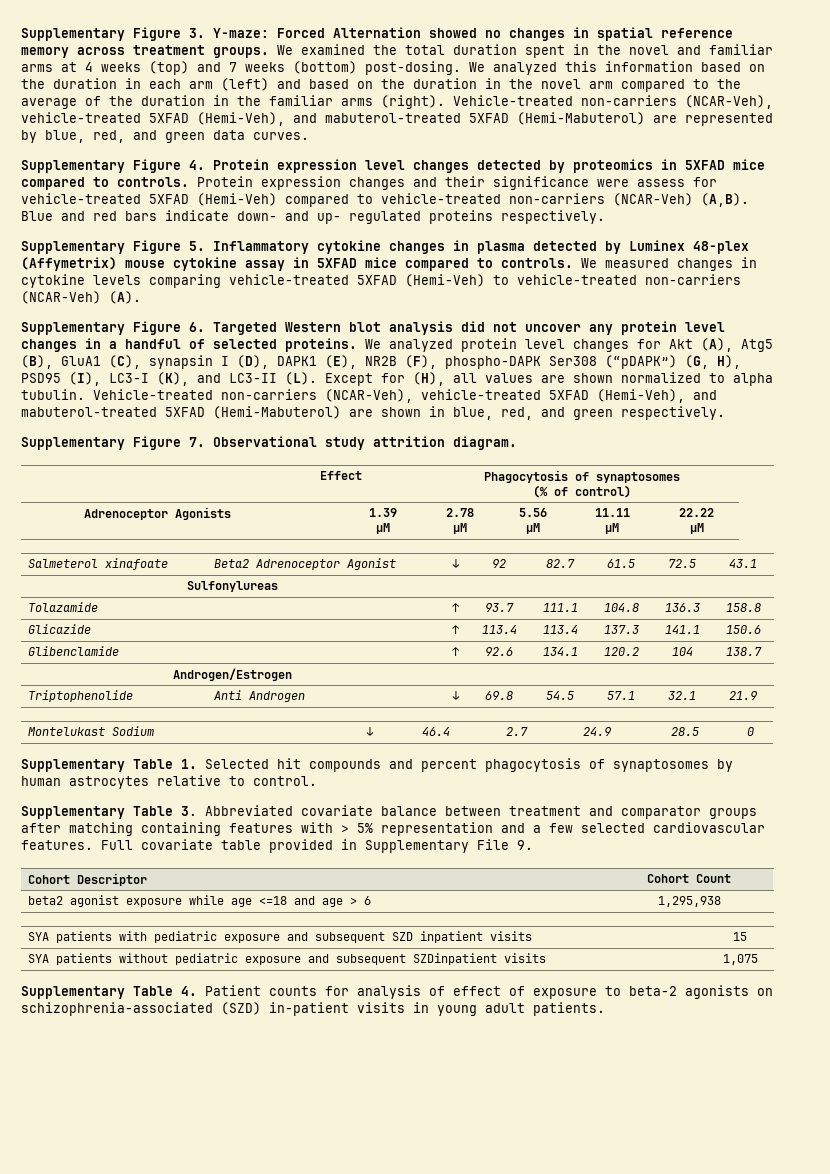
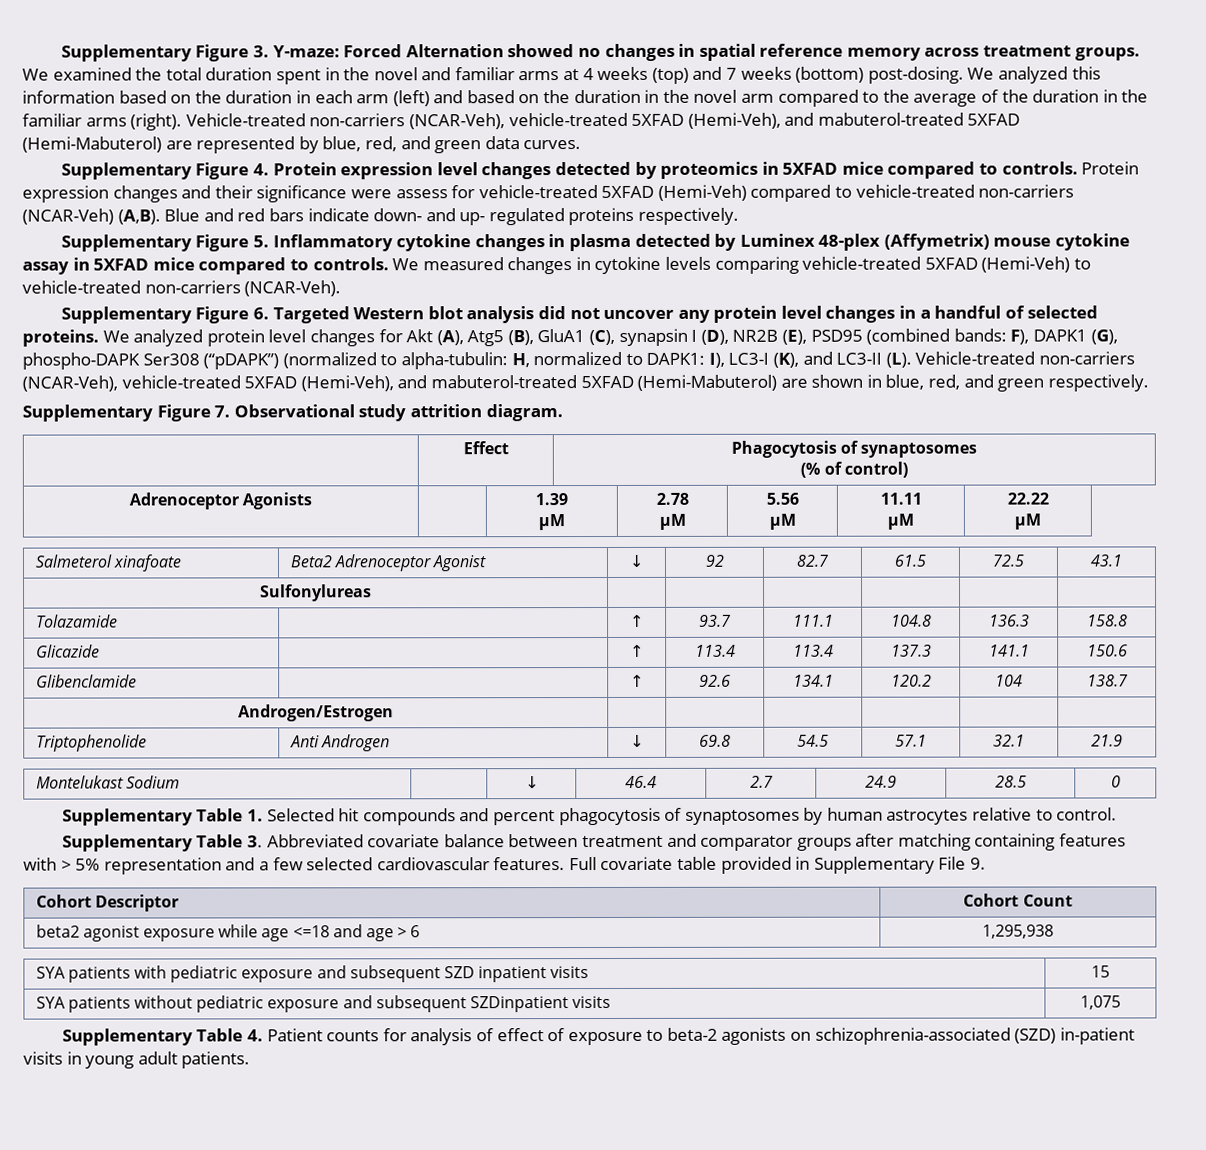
[21,291,141,304] (NCAR-Veh) (A). -> [244,280,342,297] (NCAR-Veh).
[277,355,741,369] [21,372,101,386] DAPK1 (E), NR2B (F), phospho-DAPK Ser308 (“pDAPK”) (G, H), PSD95 (I), -> [732,328,1118,345] [22,351,725,370] NR2B (E), PSD95 (combined bands: F), DAPK1 (G), phospho-DAPK Ser308 (“pDAPK”) (normalized to alpha-tubulin: H, normalized to DAPK1: I),
[325,372,773,386] [21,389,85,400] Except for (H), all values are shown normalized to alpha tubulin. -> (912, 360) none

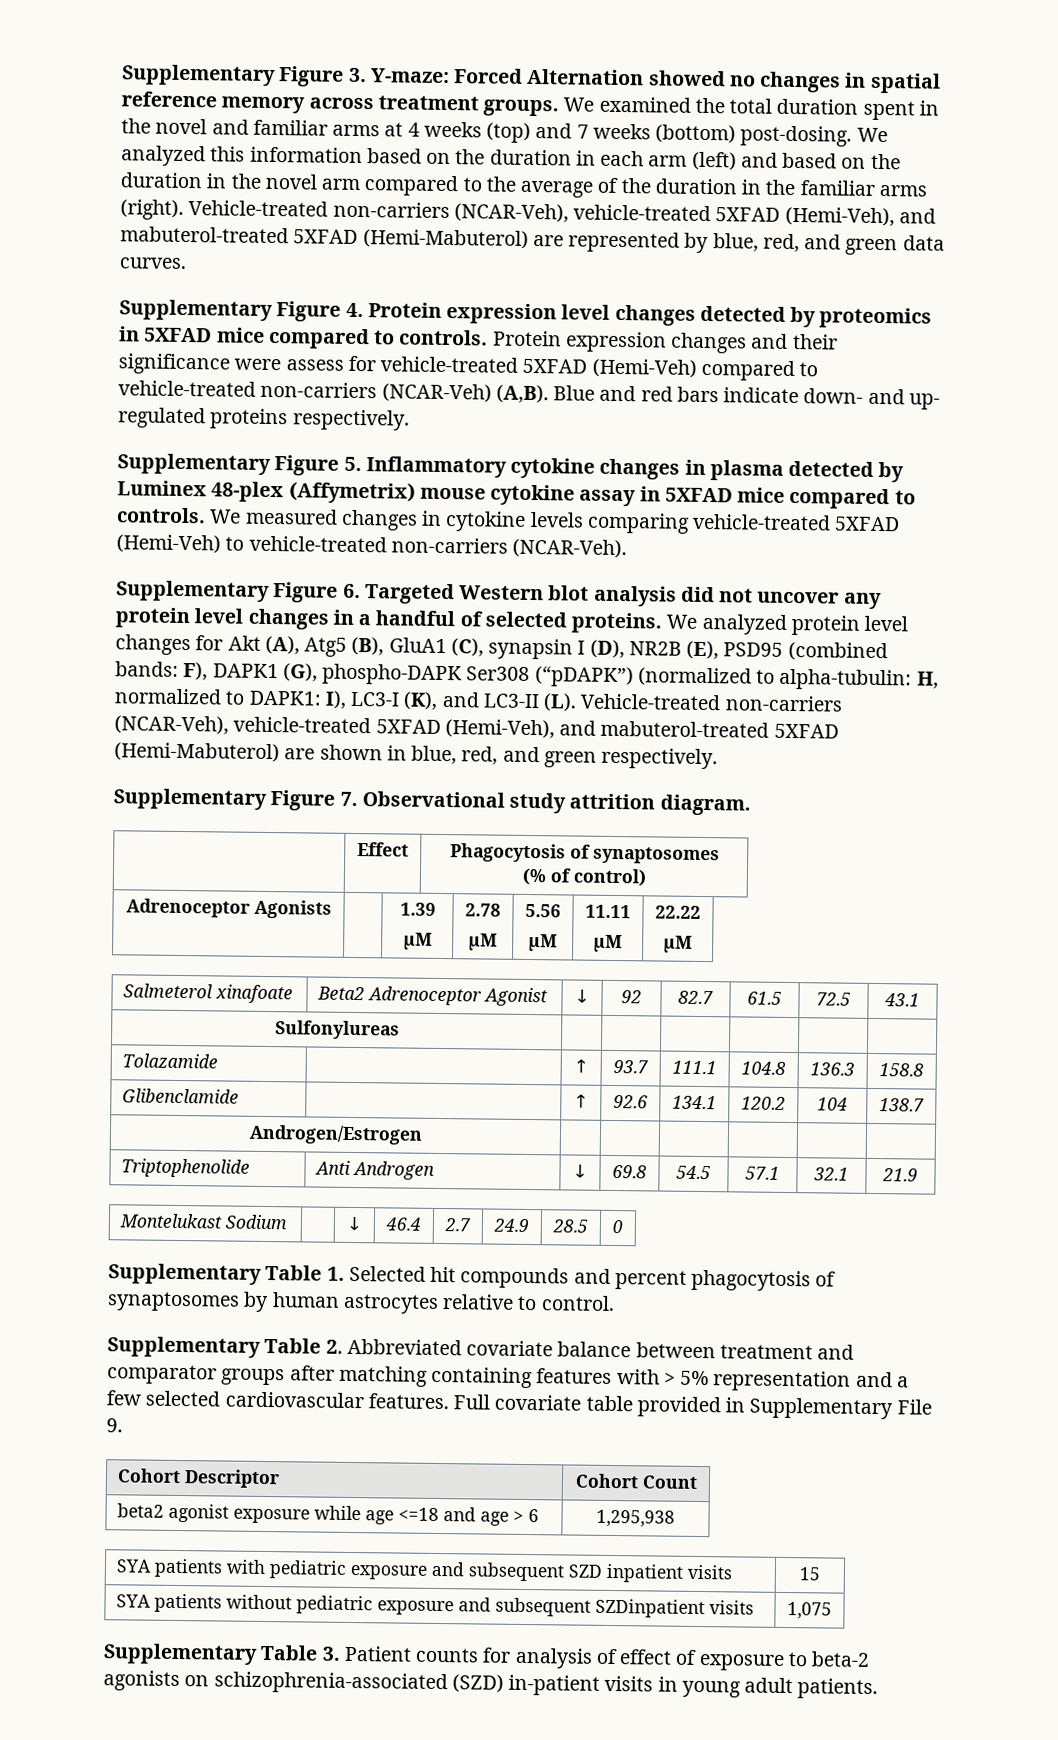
[35,644,100,658] [630,644,645,657] [694,644,736,657] [792,644,834,657] [890,644,932,657] [988,644,1030,657] [1086,644,1128,657] // Glicazide | | ↑ | 113.4 | 113.4 | 137.3 | 141.1 | 150.6 -> (924, 1070) none
[246,835,263,848] 3. -> [325,1339,343,1354] 2.
[246,1029,263,1042] 4. -> [321,1646,341,1661] 3.

